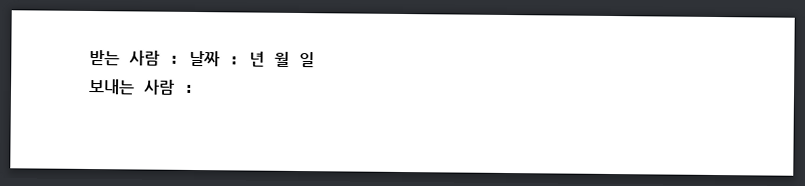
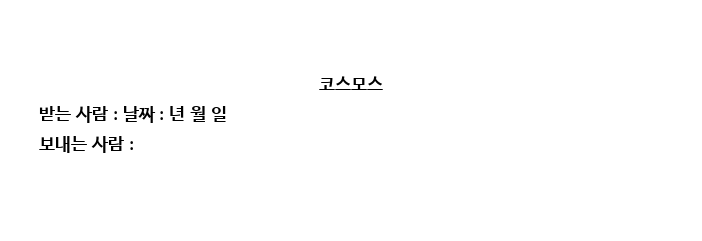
(89, 57) none -> [319,76,383,90] 코스모스 //

